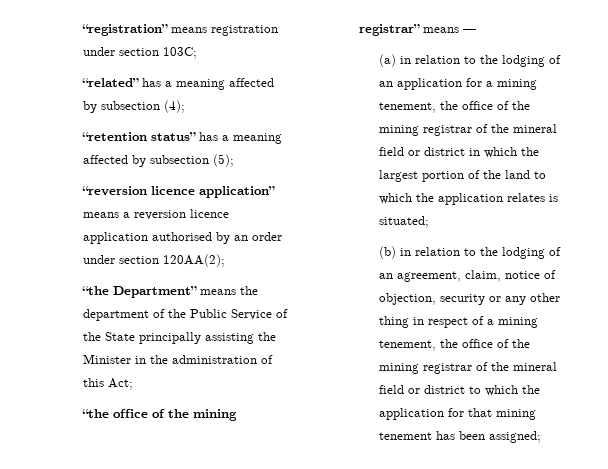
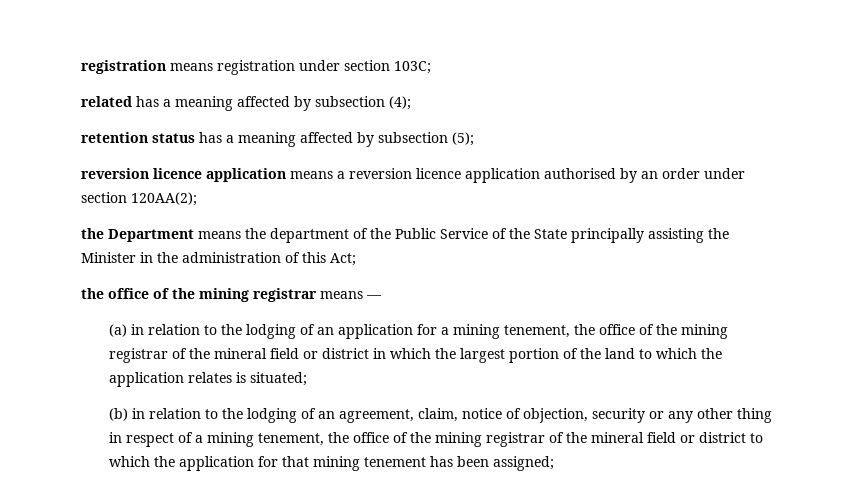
[81,24,168,36] “registration” -> [81,60,167,74] registration
[81,78,139,87] “related” -> [81,96,133,107] related
[81,132,196,141] “retention status” -> [81,132,196,143] retention status
[81,186,275,198] “reversion licence application” -> [81,168,287,182] reversion licence application
[81,286,197,298] “the Department” -> [81,228,195,242] the Department
[81,409,237,421] [358,24,420,36] “the office of the mining registrar” -> [81,288,318,302] the office of the mining registrar

